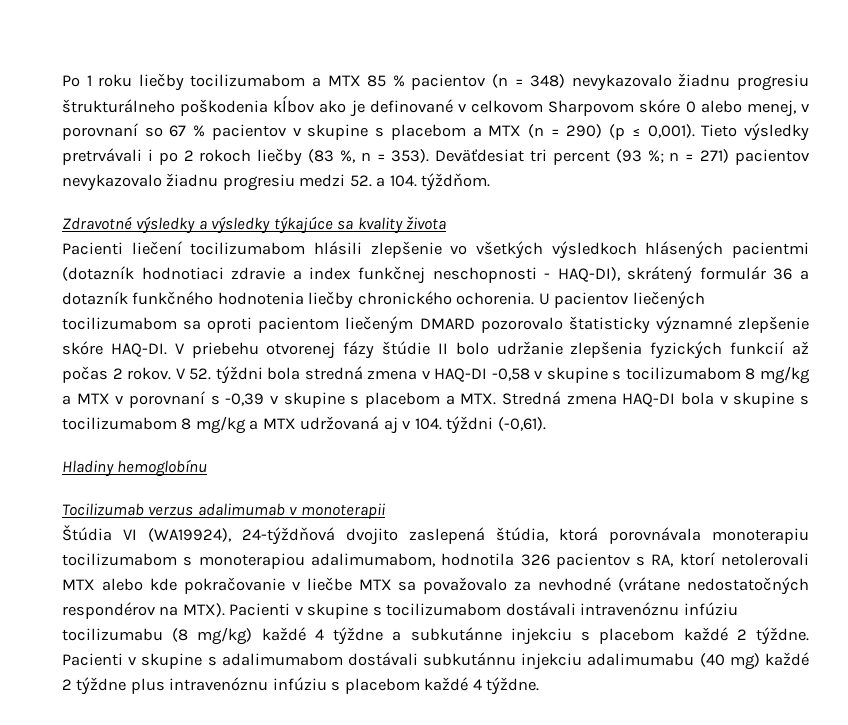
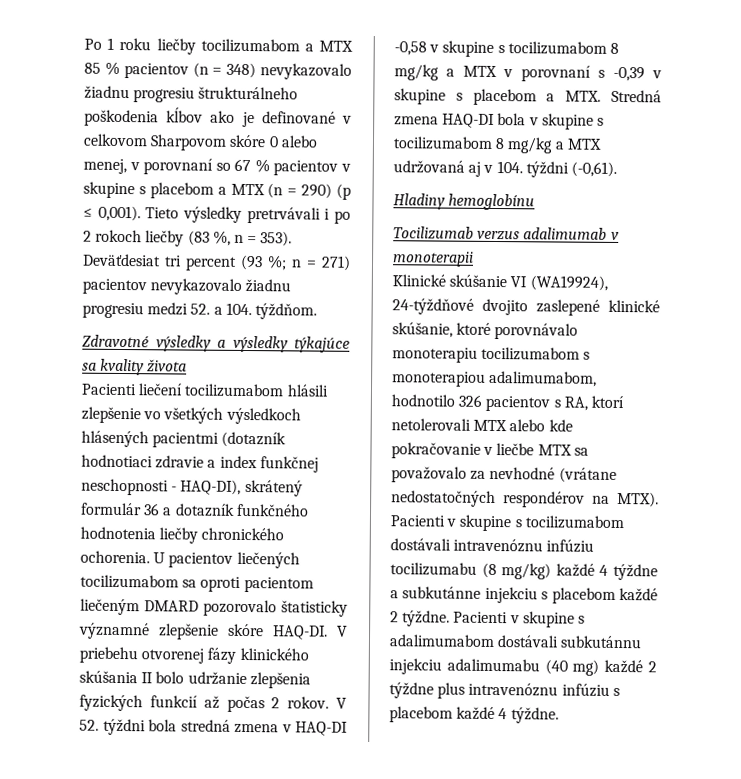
[382,341,431,355] štúdie -> [239,647,309,661] [79,670,138,684] klinického skúšania
[62,525,701,545] Štúdia VI (WA19924), 24-týždňová dvojito zaslepená štúdia, ktorá porovnávala -> [392,274,608,291] [392,298,660,316] [392,322,579,340] Klinické skúšanie VI (WA19924), 24-týždňové dvojito zaslepené klinické skúšanie, ktoré porovnávalo
[441,553,515,566] hodnotila -> [391,394,455,407] hodnotilo

